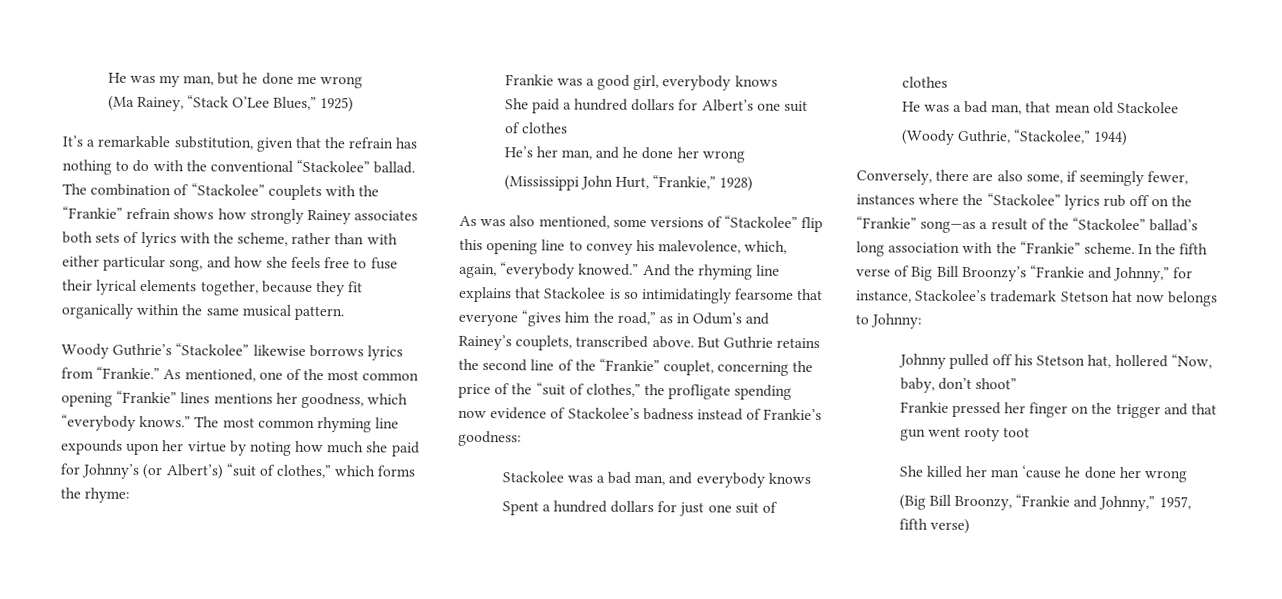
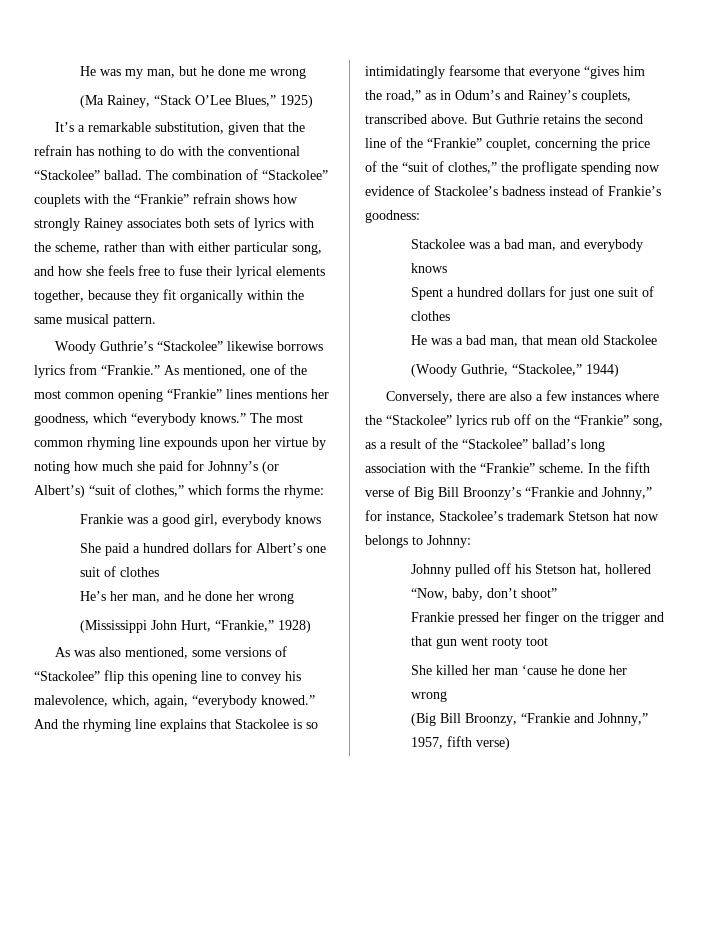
[1025,170,1189,187] some, if seemingly fewer, -> [535,390,568,401] a few
[920,220,977,234] song—as -> [633,417,663,428] [365,442,376,449] song, as

